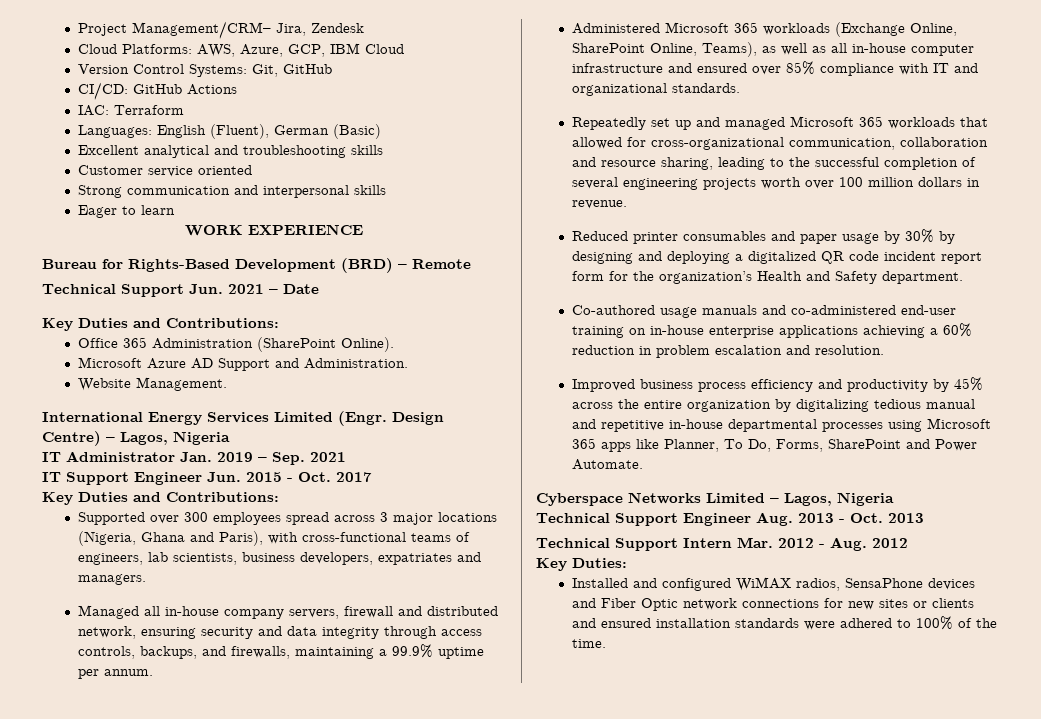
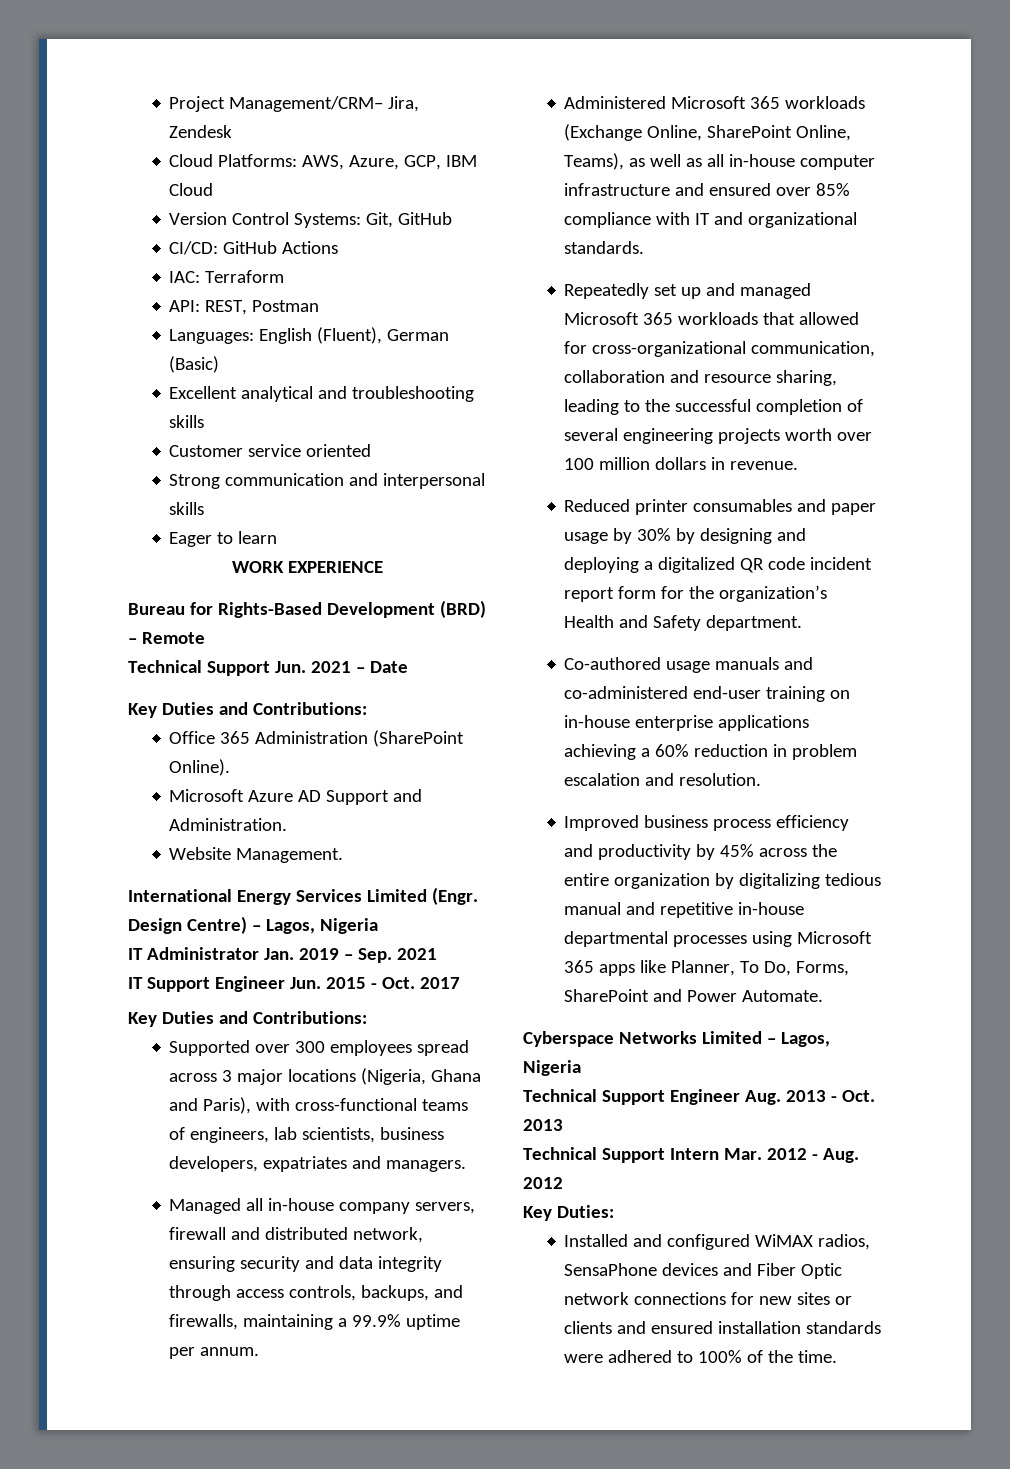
(185, 110) none -> [169,300,320,315] // API: REST, Postman

